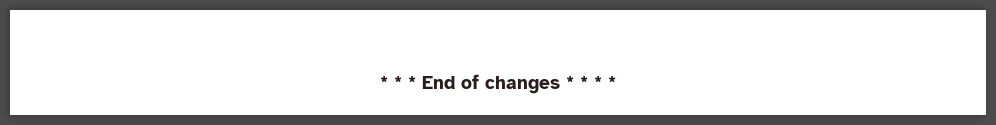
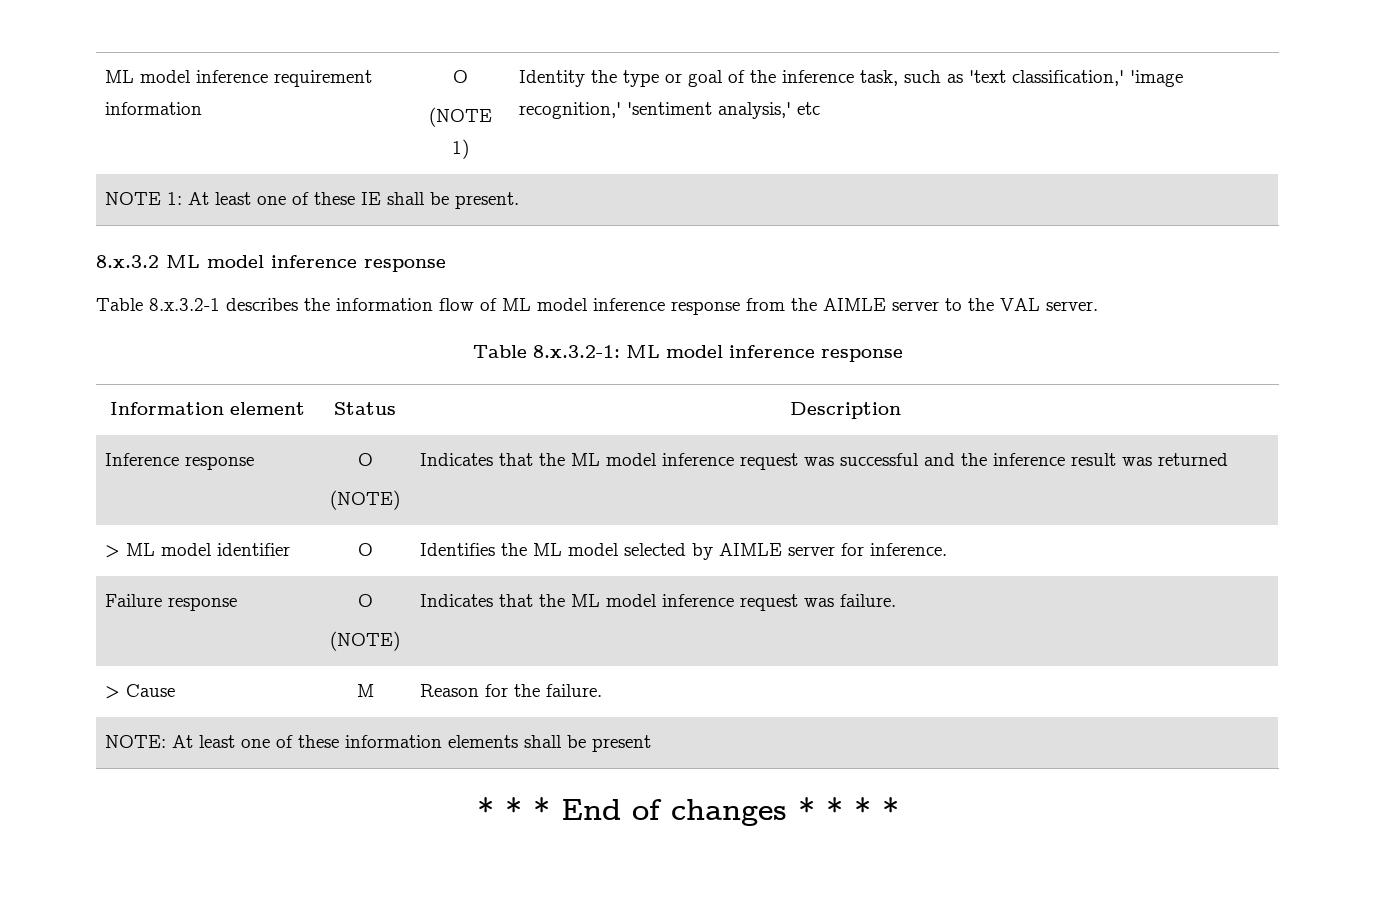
(380, 82) none -> [105,70,373,87] [105,102,203,115] [453,70,468,83] [429,107,492,127] [452,139,469,159] [519,70,1184,87] [519,102,821,119] [105,192,520,209] [96,255,446,272] [96,298,1098,315] [472,345,903,362] [110,402,305,415] [334,402,396,415] [789,402,901,419] [105,453,255,470] [357,453,373,466] [330,490,400,510] [420,453,1229,470] [105,543,291,558] [357,543,373,556] [420,543,948,560] [105,594,238,611] [357,594,373,607] [330,631,400,651] [420,594,897,611] [105,684,176,699] [356,684,374,697] [420,684,603,697] [105,735,652,752] ML model inference requirement information | O // (NOTE 1) | Identity the type or goal of the inference task, such as 'text classification,' 'image recognition,' 'sentiment analysis,' etc // NOTE 1: At least one of these IE shall be present. // 8.x.3.2 ML model inference response // Table 8.x.3.2-1 describes the information flow of ML model inference response from the AIMLE server to the VAL server. // Table 8.x.3.2-1: ML model inference response // Information element | Status | Description // Inference response | O // (NOTE) | Indicates that the ML model inference request was successful and the inference result was returned // > ML model identifier | O | Identifies the ML model selected by AIMLE server for inference. // Failure response | O // (NOTE) | Indicates that the ML model inference request was failure. // > Cause | M | Reason for the failure. // NOTE: At least one of these information elements shall be present //

